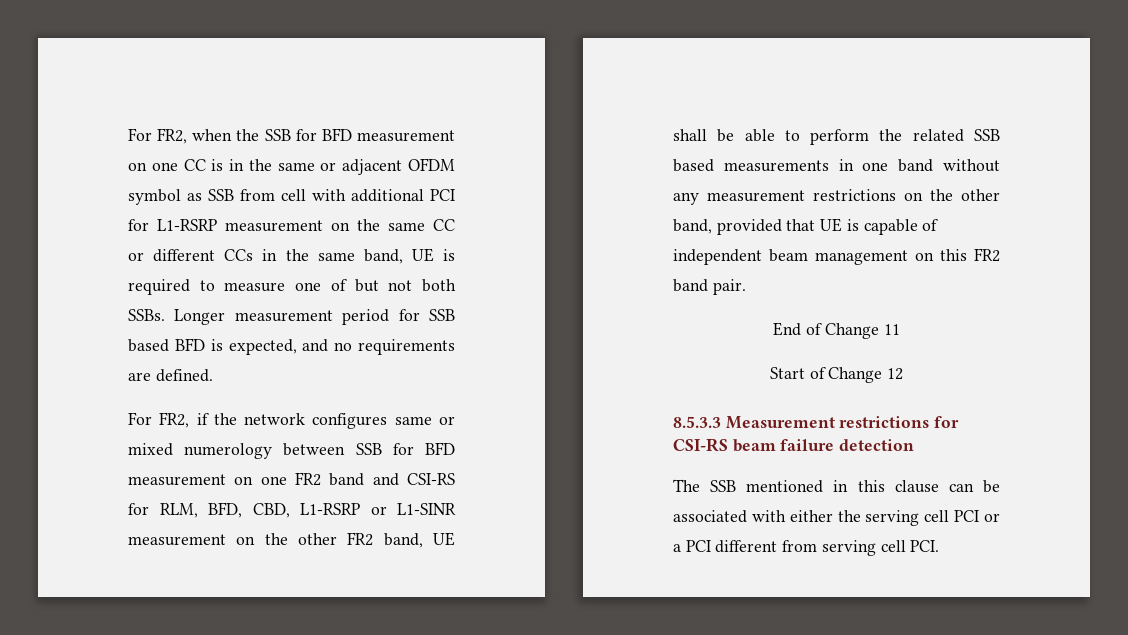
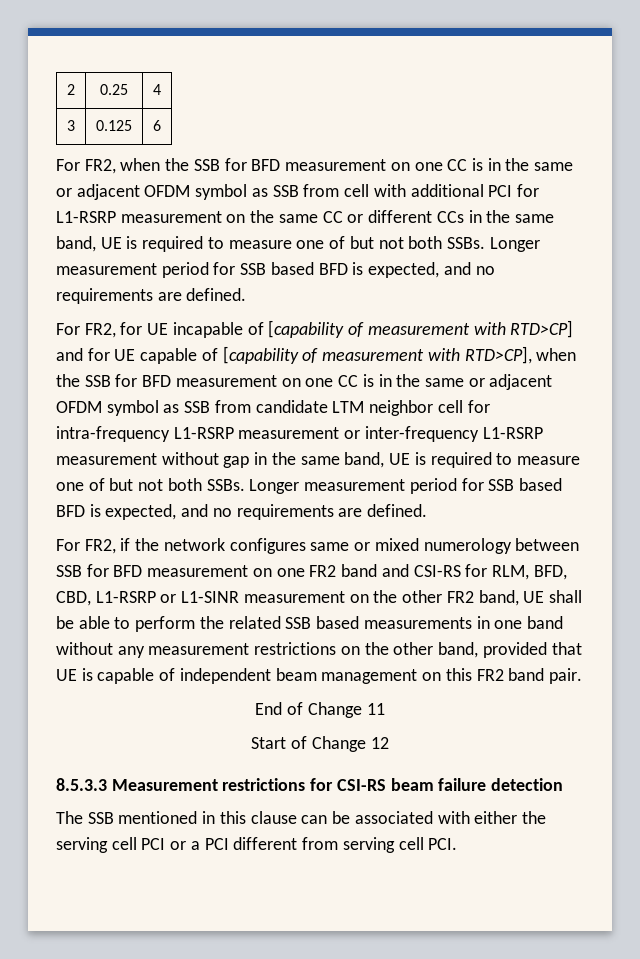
(128, 134) none -> [67,84,75,95] [100,84,128,95] [153,84,161,95] [67,120,75,131] [96,120,132,131] [153,120,161,131] 2 | 0.25 | 4 // 3 | 0.125 | 6 //
(213, 375) none -> [56,320,574,338] [56,346,577,364] [56,374,553,390] [56,400,490,416] [56,426,543,442] [56,452,580,468] [56,478,562,494] [56,504,428,520] // For FR2, for UE incapable of [capability of measurement with RTD>CP] and for UE capable of [capability of measurement with RTD>CP], when the SSB for BFD measurement on one CC is in the same or adjacent OFDM symbol as SSB from candidate LTM neighbor cell for intra-frequency L1-RSRP measurement or inter-frequency L1-RSRP measurement without gap in the same band, UE is required to measure one of but not both SSBs. Longer measurement period for SSB based BFD is expected, and no requirements are defined.

